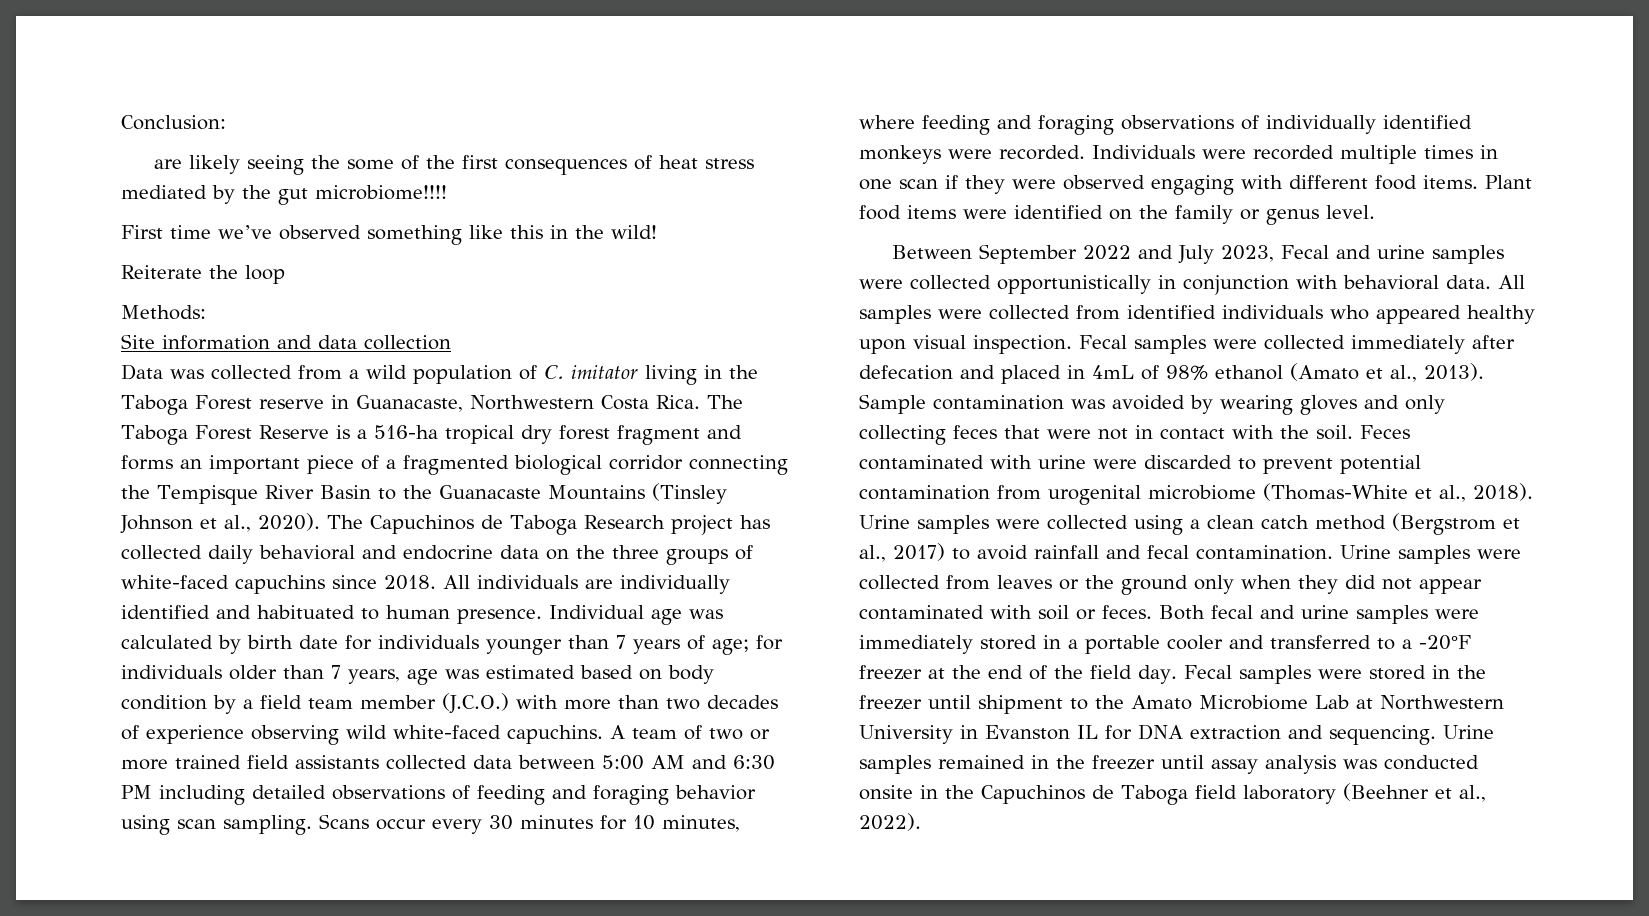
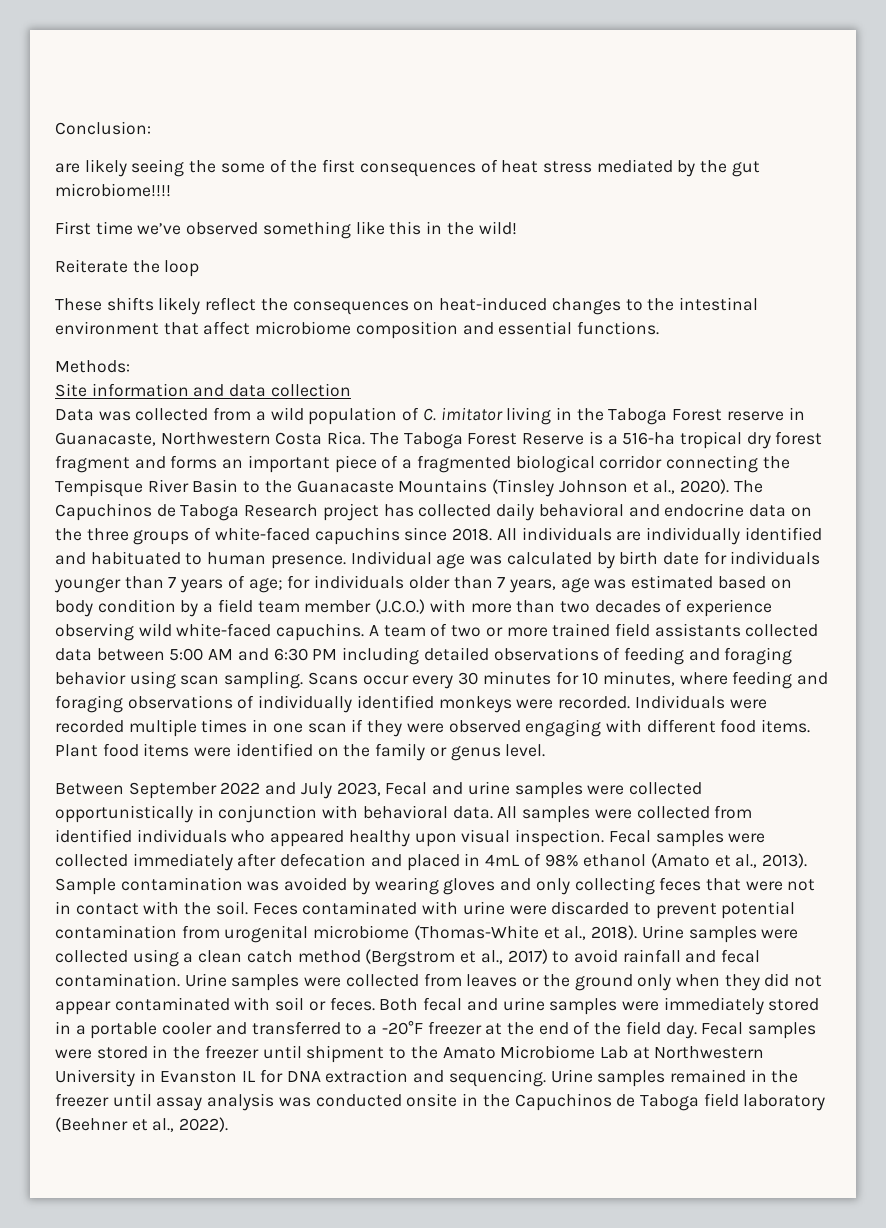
(285, 274) none -> [55,297,758,315] [55,321,660,339] // These shifts likely reflect the consequences on heat-induced changes to the intestinal environment that affect microbiome composition and essential functions.

